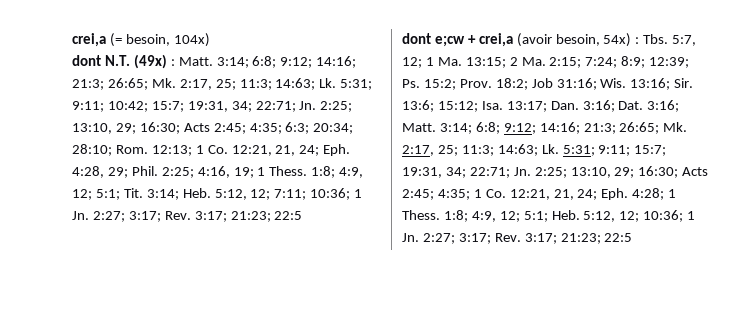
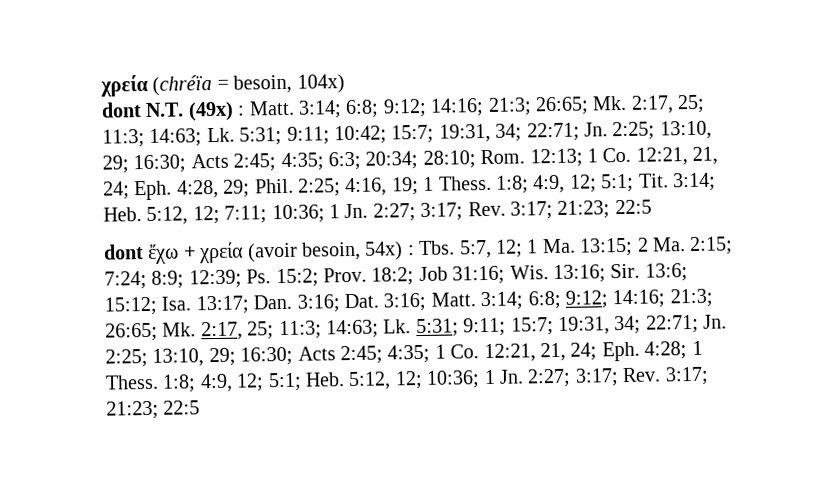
[72,33,122,47] crei,a (= -> [100,74,229,97] χρεία (chréïa =
[434,33,513,47] e;cw + crei,a -> [147,241,245,264] ἔχω + χρεία

